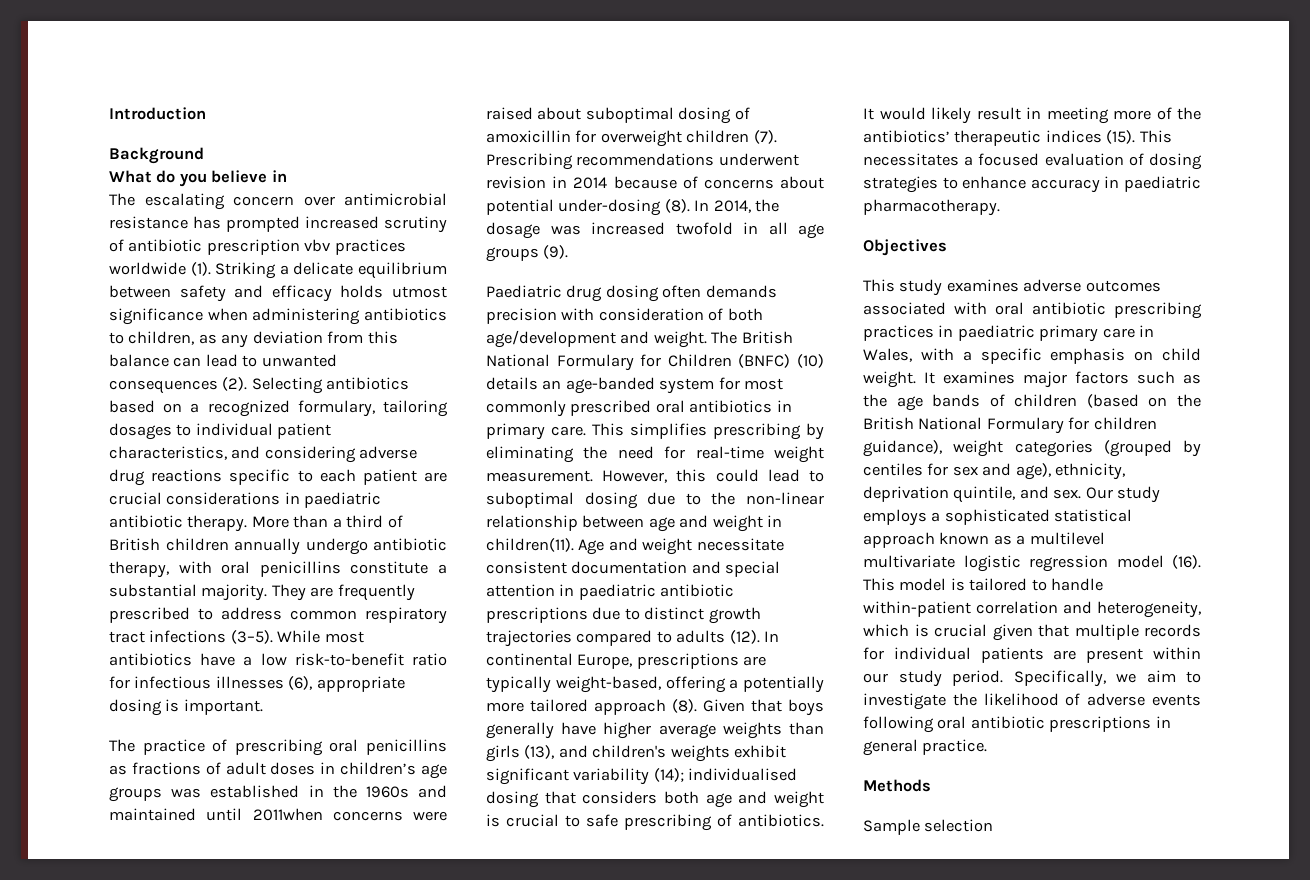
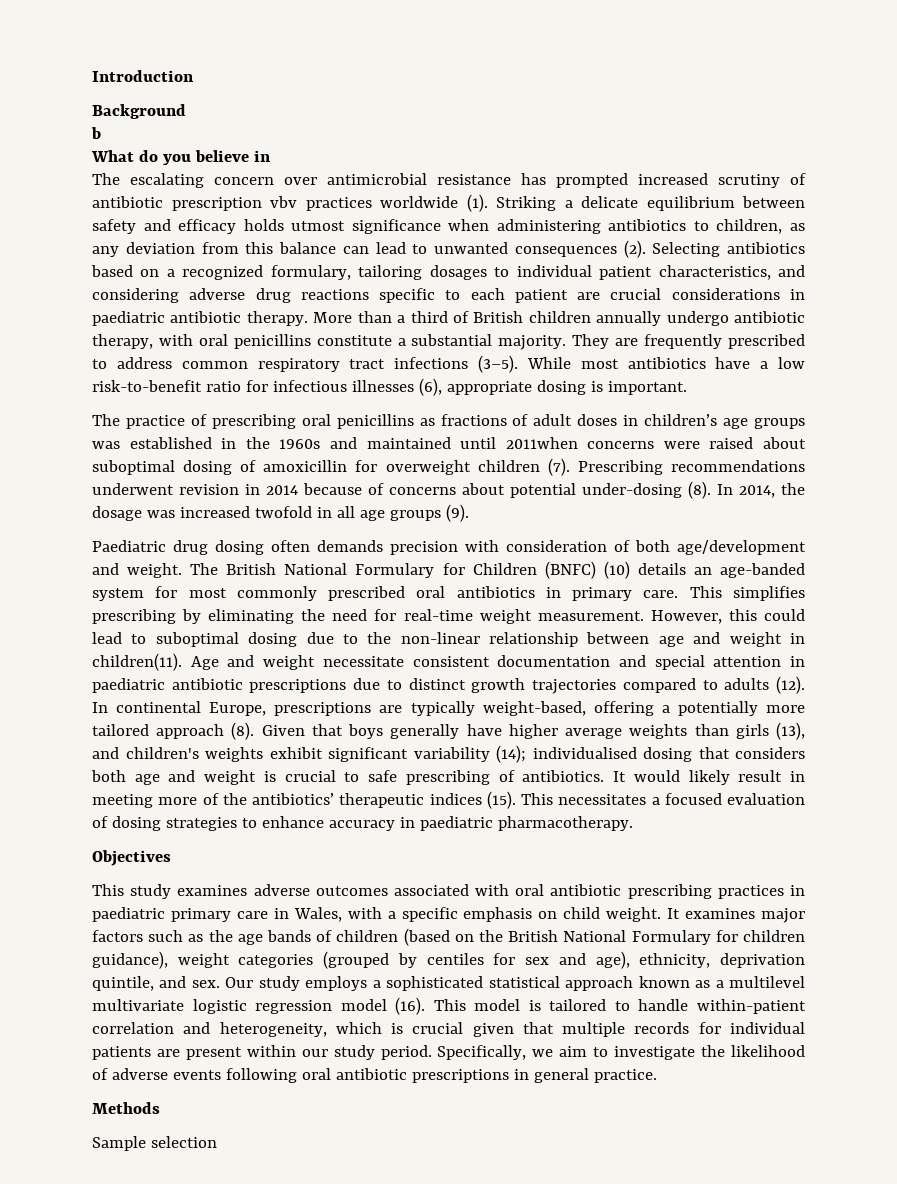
(204, 155) none -> [91,127,101,139] // b

